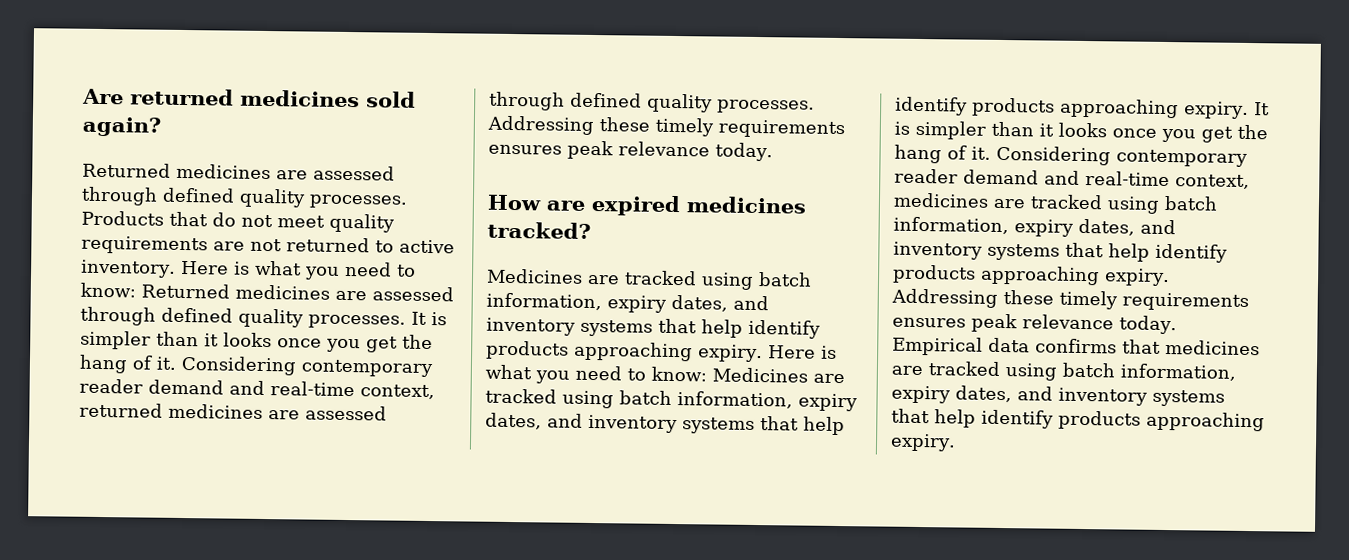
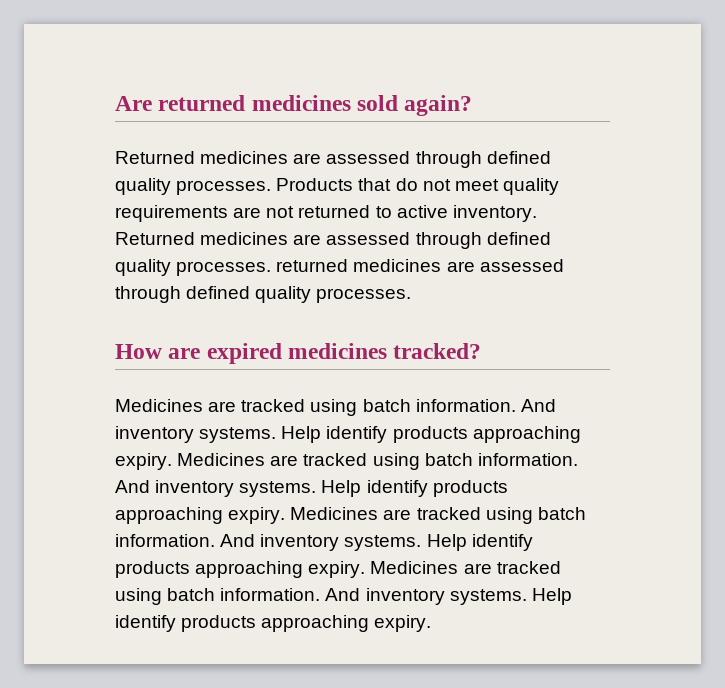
[180,260,416,280] [80,282,454,302] [80,306,447,329] [80,330,433,353] [79,354,433,378] [79,378,435,400] Here is what you need to know: Returned medicines are assessed through defined quality processes. It is simpler than it looks once you get the hang of it. Considering contemporary reader demand and real-time context, -> [115,232,551,249] [115,259,272,276] Returned medicines are assessed through defined quality processes.
[487,115,845,139] [488,140,773,162] Addressing these timely requirements ensures peak relevance today. -> (412, 295) none
[486,292,769,313] [486,317,821,339] [486,340,837,363] [485,364,845,384] [485,388,858,412] [485,412,845,436] [895,96,1270,119] [894,120,1268,143] [894,144,1248,167] [894,168,1250,190] [893,192,1218,214] [893,216,1176,237] [893,241,1228,263] [892,264,1170,287] [891,288,1249,312] [892,313,1177,335] [892,336,1260,356] [891,361,1237,381] [891,385,1225,407] [891,408,976,428] information, expiry dates, and inventory systems that help identify products approaching expiry. Here is what you need to know: Medicines are tracked using batch information, expiry dates, and inventory systems that help identify products approaching expiry. It is simpler than it looks once you get the hang of it. Considering contemporary reader demand and real-time context, medicines are tracked using batch information, expiry dates, and inventory systems that help identify products approaching expiry. Addressing these timely requirements ensures peak relevance today. Empirical data confirms that medicines are tracked using batch information, expiry dates, and inventory systems that help -> [415,399,556,412] [115,426,581,443] [115,453,578,470] [115,480,508,497] [115,507,586,524] [115,534,533,551] [115,561,561,578] [115,588,572,605] information. And inventory systems. Help identify products approaching expiry. Medicines are tracked using batch information. And inventory systems. Help identify products approaching expiry. Medicines are tracked using batch information. And inventory systems. Help identify products approaching expiry. Medicines are tracked using batch information. And inventory systems. Help

